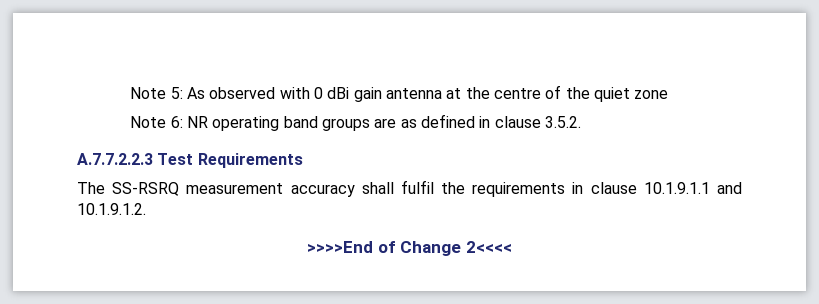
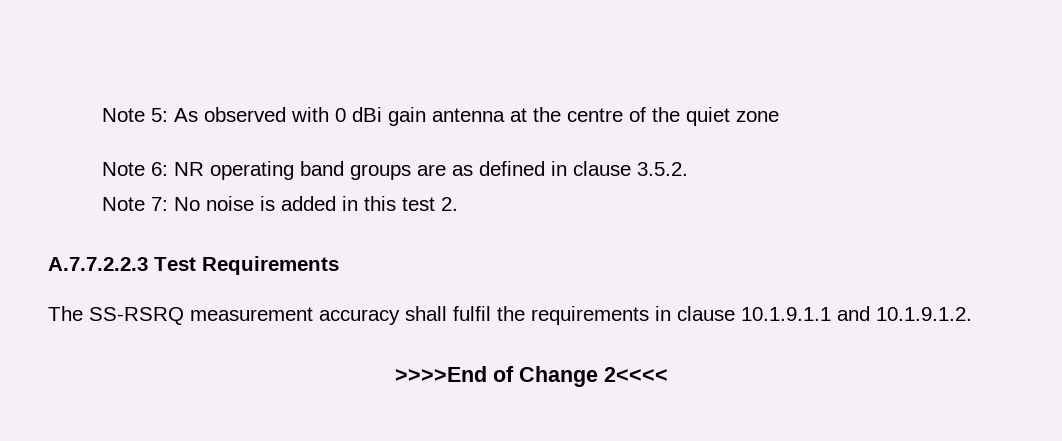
(581, 122) none -> [101,196,458,211] // Note 7: No noise is added in this test 2.

